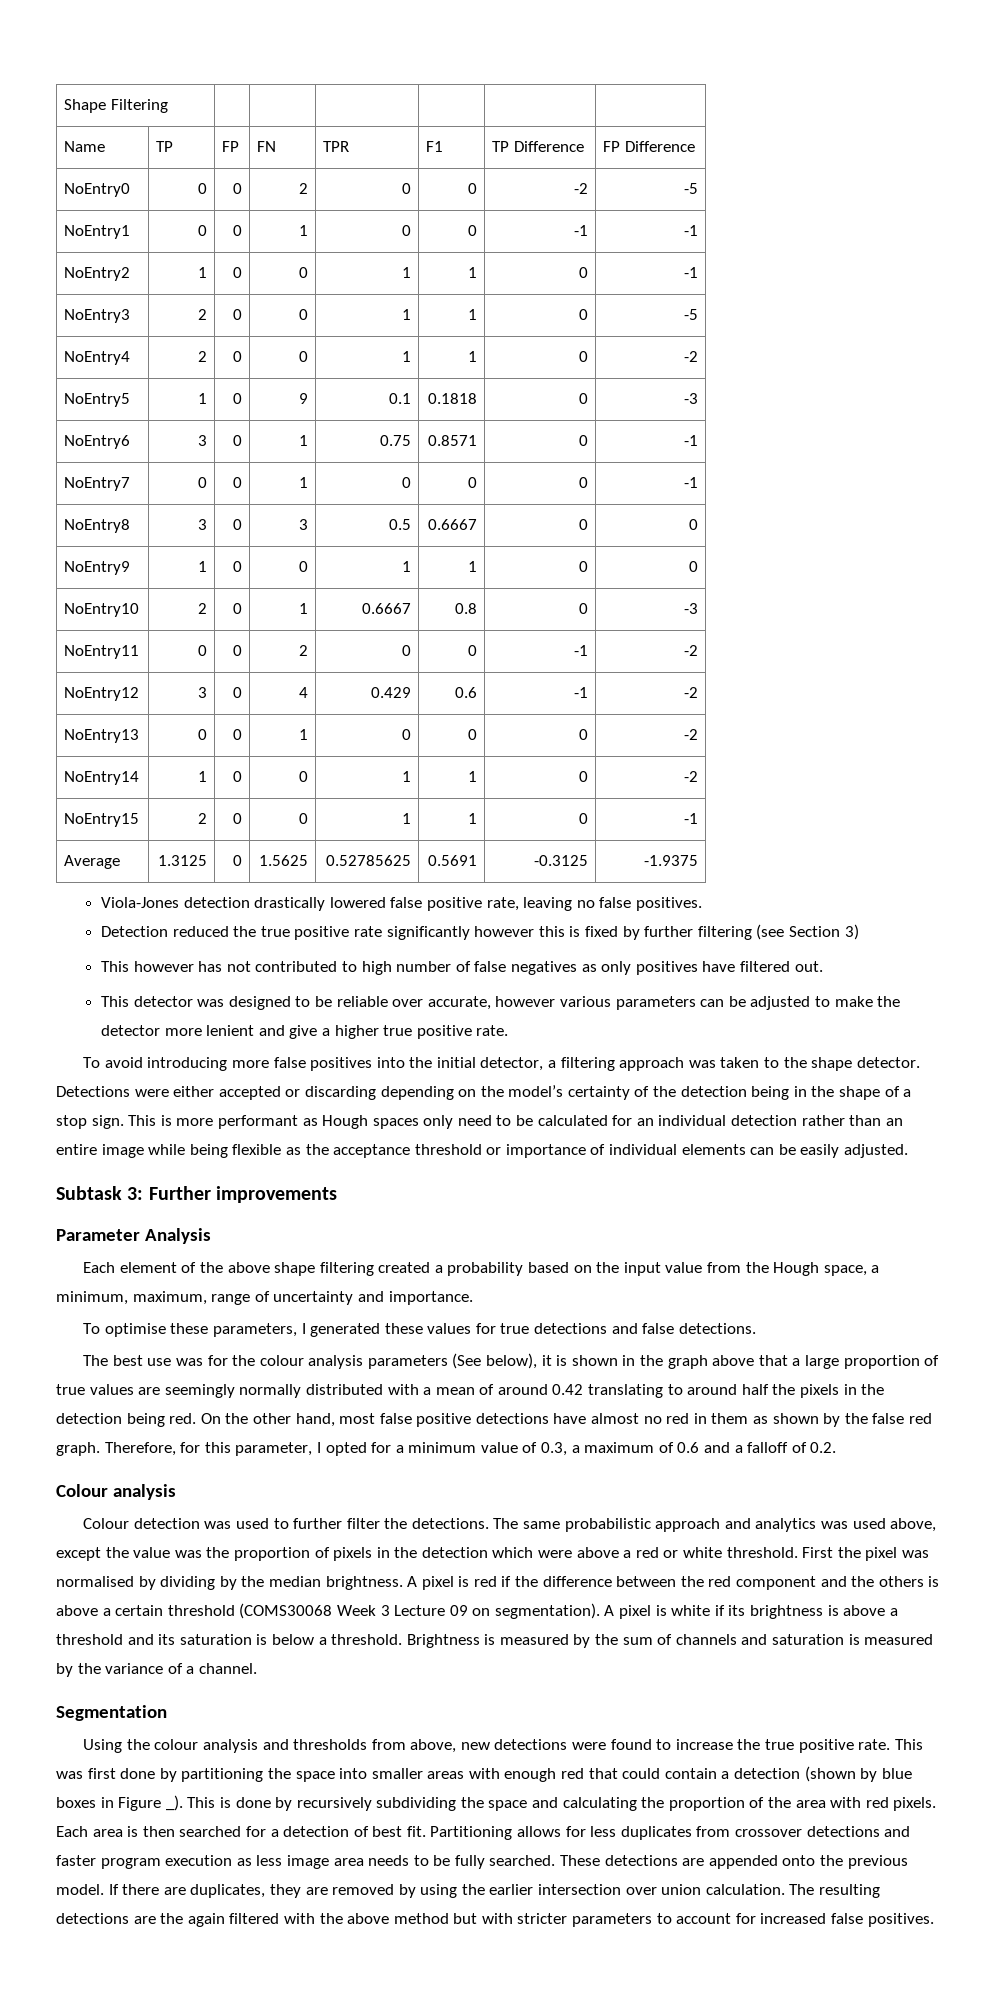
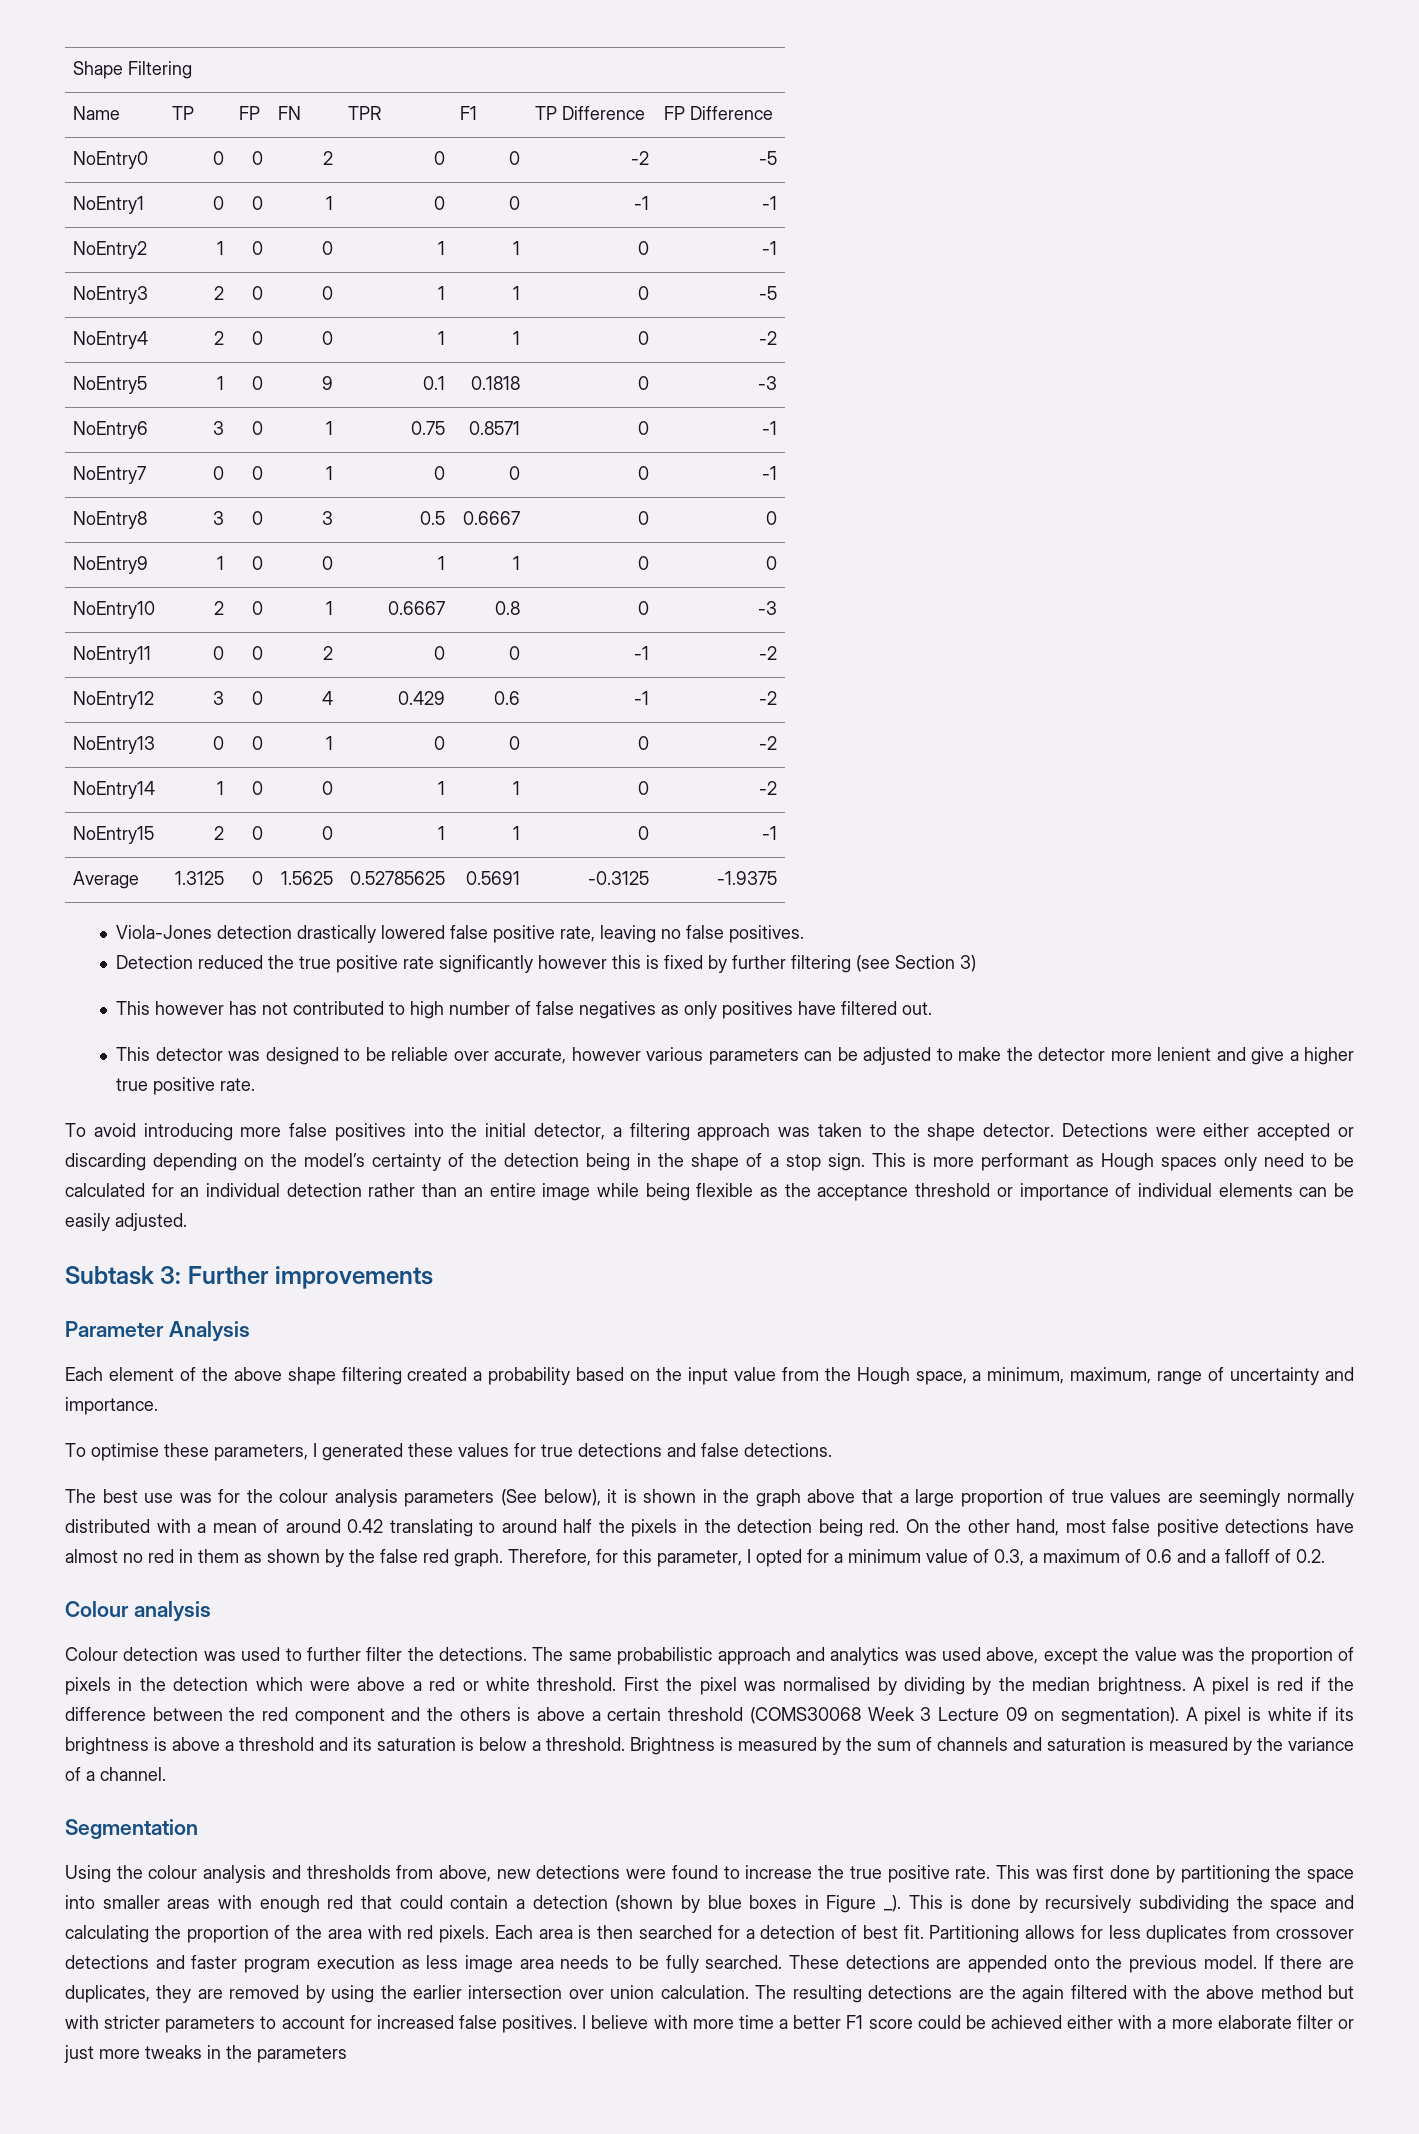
(934, 1920) none -> [582,2015,1354,2029] [64,2045,347,2063] I believe with more time a better F1 score could be achieved either with a more elaborate filter or just more tweaks in the parameters

